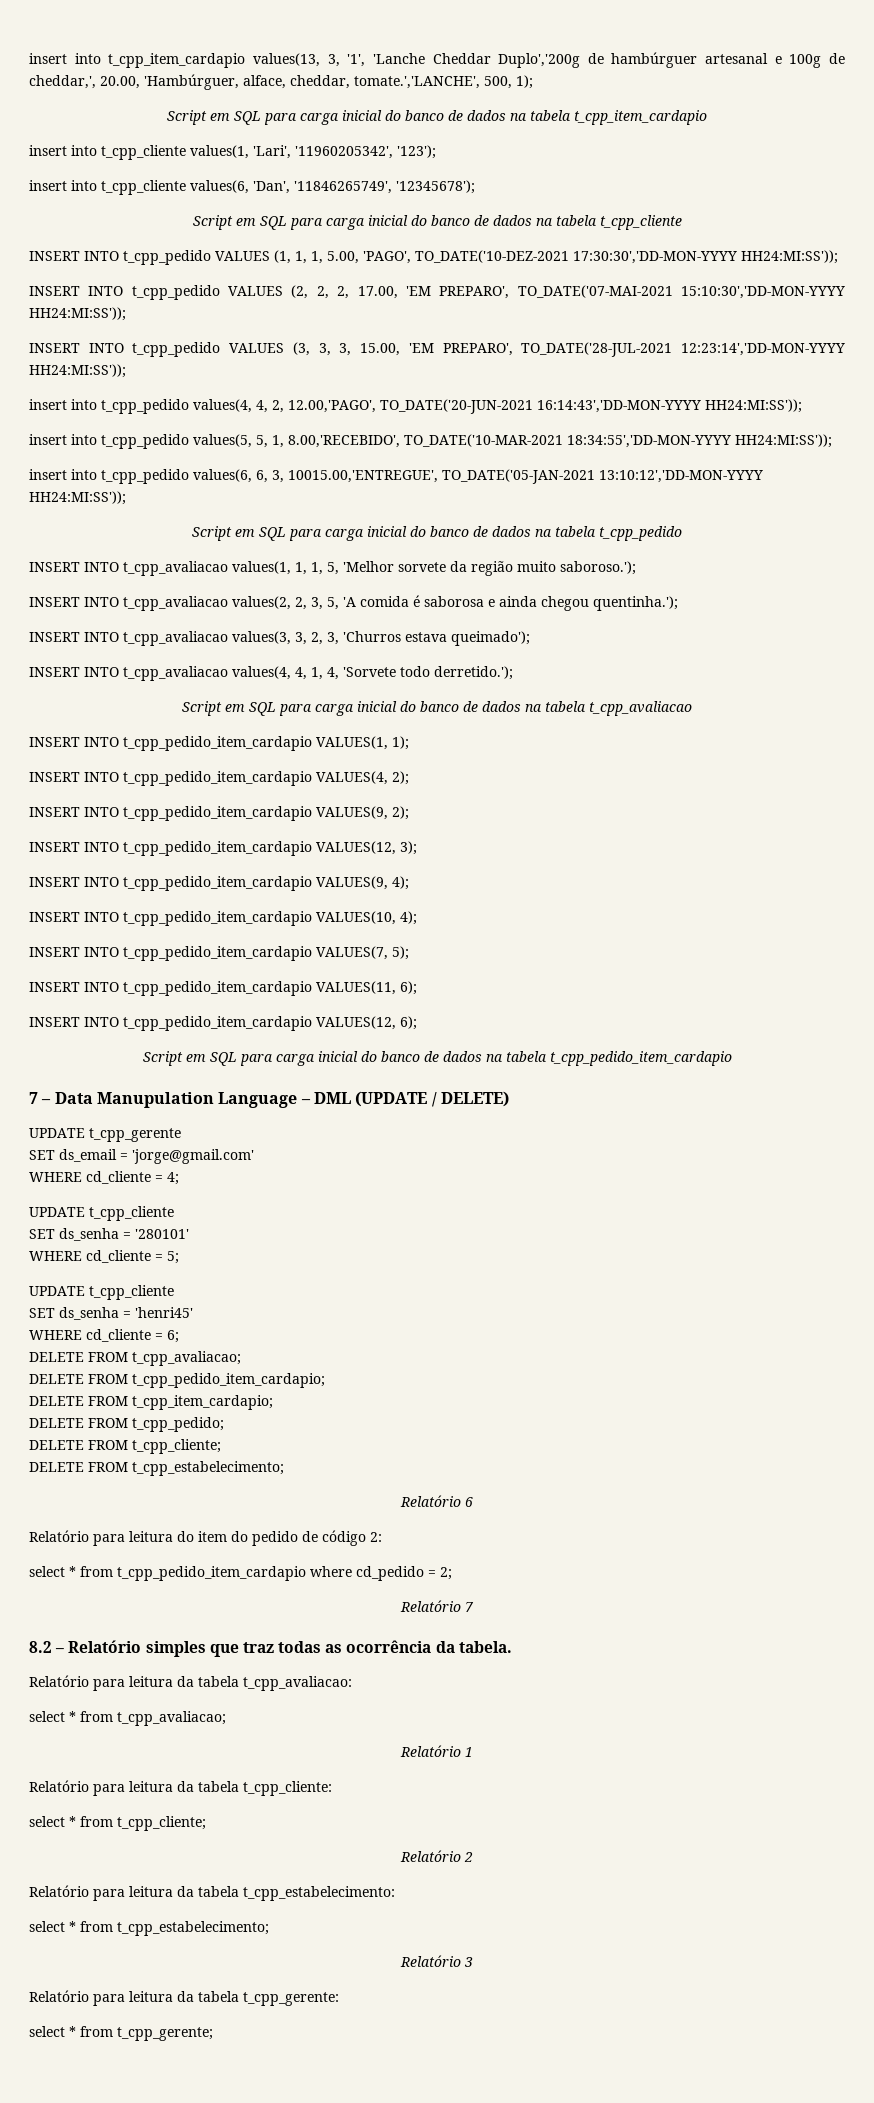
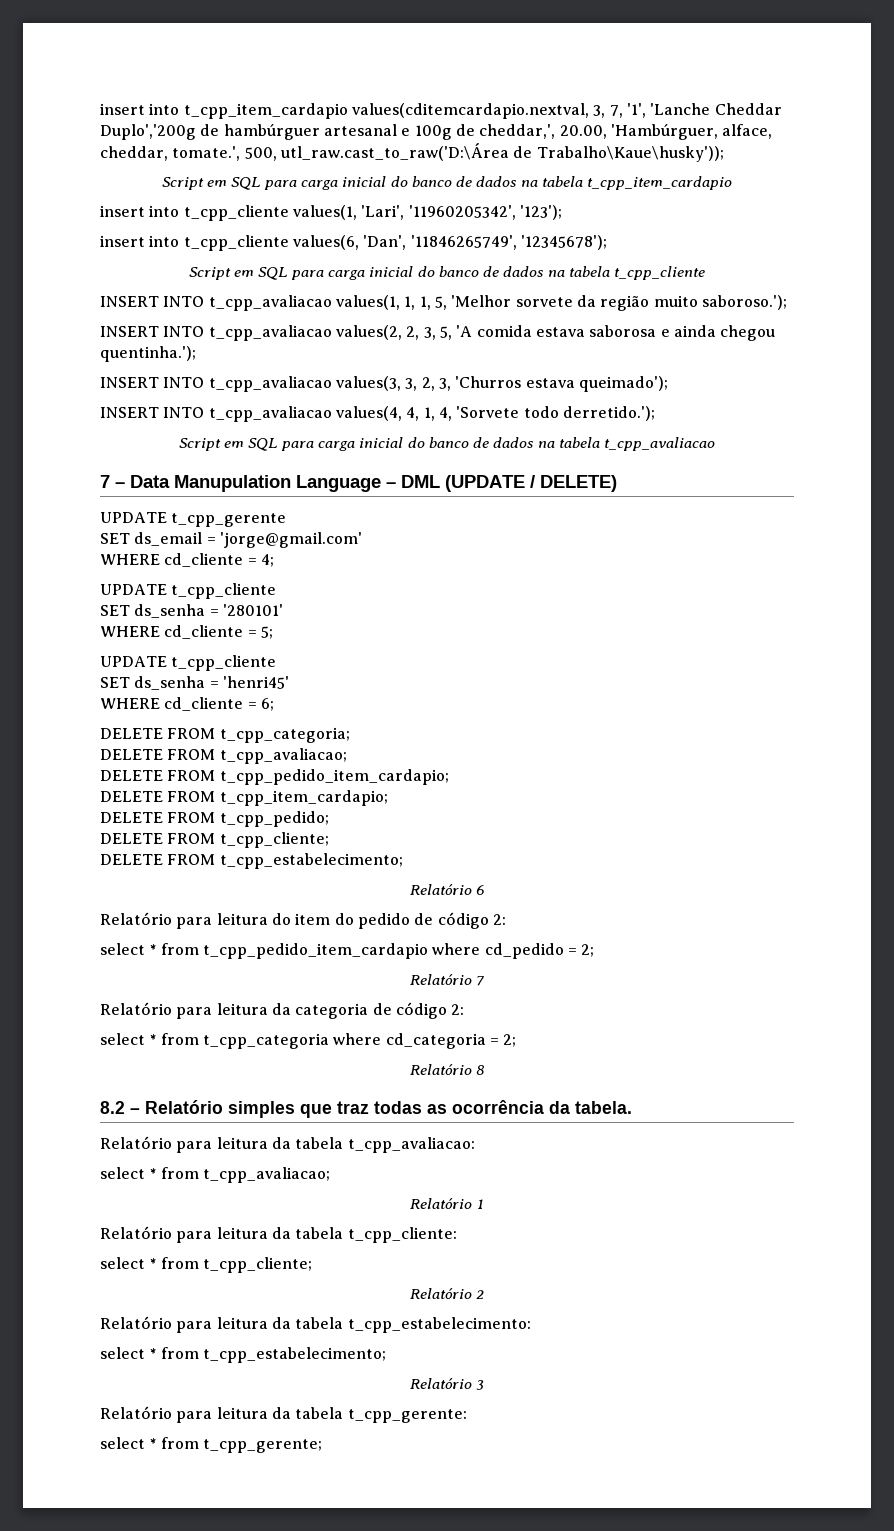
[252,53,340,67] values(13, 3, -> [351,103,623,119] values(cditemcardapio.nextval, 3, 7,
[354,75,533,89] tomate.','LANCHE', 500, 1); -> [172,143,724,162] tomate.', 500, utl_raw.cast_to_raw('D:\Área de Trabalho\Kaue\husky'));
[29,250,838,265] [29,285,846,300] [29,307,126,321] [29,342,846,357] [29,364,126,378] [29,399,802,414] [29,434,832,449] [29,469,763,484] [29,491,126,505] [192,526,682,541] // INSERT INTO t_cpp_pedido VALUES (1, 1, 1, 5.00, 'PAGO', TO_DATE('10-DEZ-2021 17:30:30','DD-MON-YYYY HH24:MI:SS')); // INSERT INTO t_cpp_pedido VALUES (2, 2, 2, 17.00, 'EM PREPARO', TO_DATE('07-MAI-2021 15:10:30','DD-MON-YYYY HH24:MI:SS')); // INSERT INTO t_cpp_pedido VALUES (3, 3, 3, 15.00, 'EM PREPARO', TO_DATE('28-JUL-2021 12:23:14','DD-MON-YYYY HH24:MI:SS')); // insert into t_cpp_pedido values(4, 4, 2, 12.00,'PAGO', TO_DATE('20-JUN-2021 16:14:43','DD-MON-YYYY HH24:MI:SS')); // insert into t_cpp_pedido values(5, 5, 1, 8.00,'RECEBIDO', TO_DATE('10-MAR-2021 18:34:55','DD-MON-YYYY HH24:MI:SS')); // insert into t_cpp_pedido values(6, 6, 3, 10015.00,'ENTREGUE', TO_DATE('05-JAN-2021 13:10:12','DD-MON-YYYY HH24:MI:SS')); // Script em SQL para carga inicial do banco de dados na tabela t_cpp_pedido -> (706, 273) none
[413,595,420,607] é -> [535,327,585,337] estava
[29,736,409,751] [29,771,409,786] [29,806,409,821] [29,841,417,856] [29,876,409,891] [29,911,417,926] [29,946,409,961] [29,981,417,996] [29,1016,417,1031] [142,1051,732,1066] // INSERT INTO t_cpp_pedido_item_cardapio VALUES(1, 1); // INSERT INTO t_cpp_pedido_item_cardapio VALUES(4, 2); // INSERT INTO t_cpp_pedido_item_cardapio VALUES(9, 2); // INSERT INTO t_cpp_pedido_item_cardapio VALUES(12, 3); // INSERT INTO t_cpp_pedido_item_cardapio VALUES(9, 4); // INSERT INTO t_cpp_pedido_item_cardapio VALUES(10, 4); // INSERT INTO t_cpp_pedido_item_cardapio VALUES(7, 5); // INSERT INTO t_cpp_pedido_item_cardapio VALUES(11, 6); // INSERT INTO t_cpp_pedido_item_cardapio VALUES(12, 6); // Script em SQL para carga inicial do banco de dados na tabela t_cpp_pedido_item_cardapio -> (716, 444) none
(179, 1336) none -> [100,727,350,743] // DELETE FROM t_cpp_categoria;
(474, 1607) none -> [100,1002,465,1019] [100,1033,517,1049] [409,1064,485,1075] // Relatório para leitura da categoria de código 2: // select * from t_cpp_categoria where cd_categoria = 2; // Relatório 8

